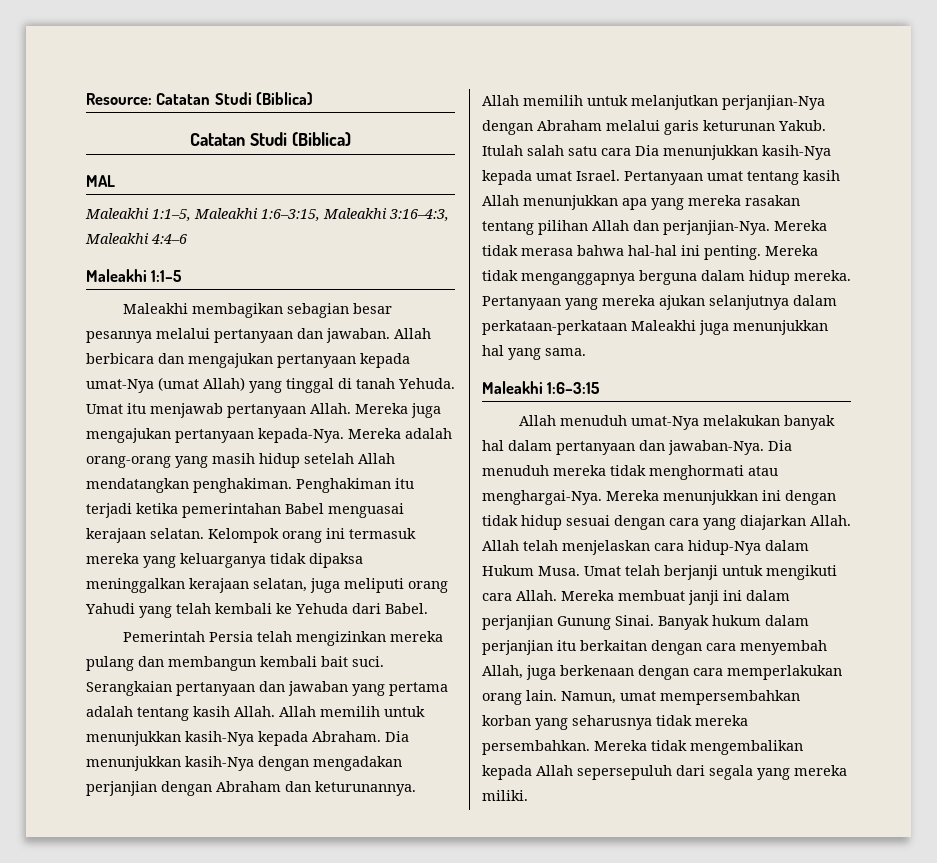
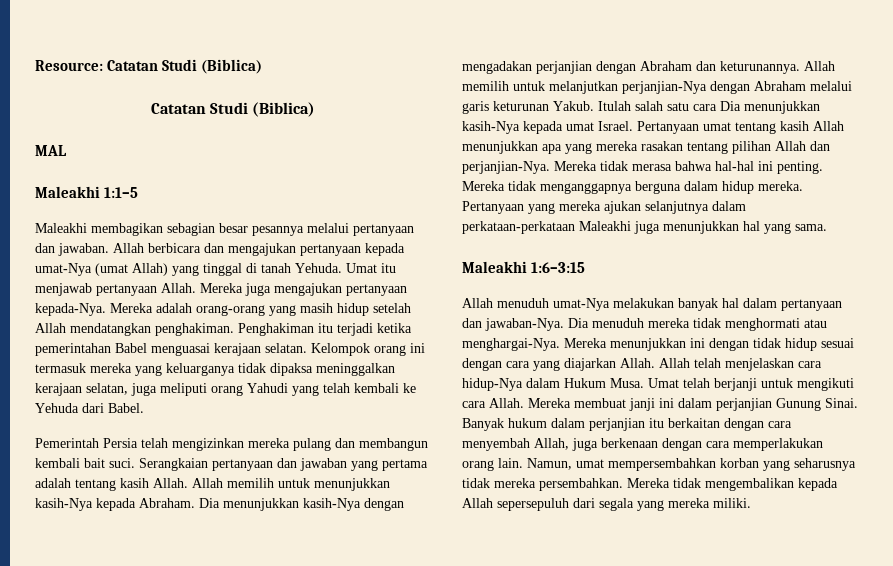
[85,208,449,221] [85,233,188,244] // Maleakhi 1:1–5, Maleakhi 1:6–3:15, Maleakhi 3:16–4:3, Maleakhi 4:4–6 -> (67, 150) none

